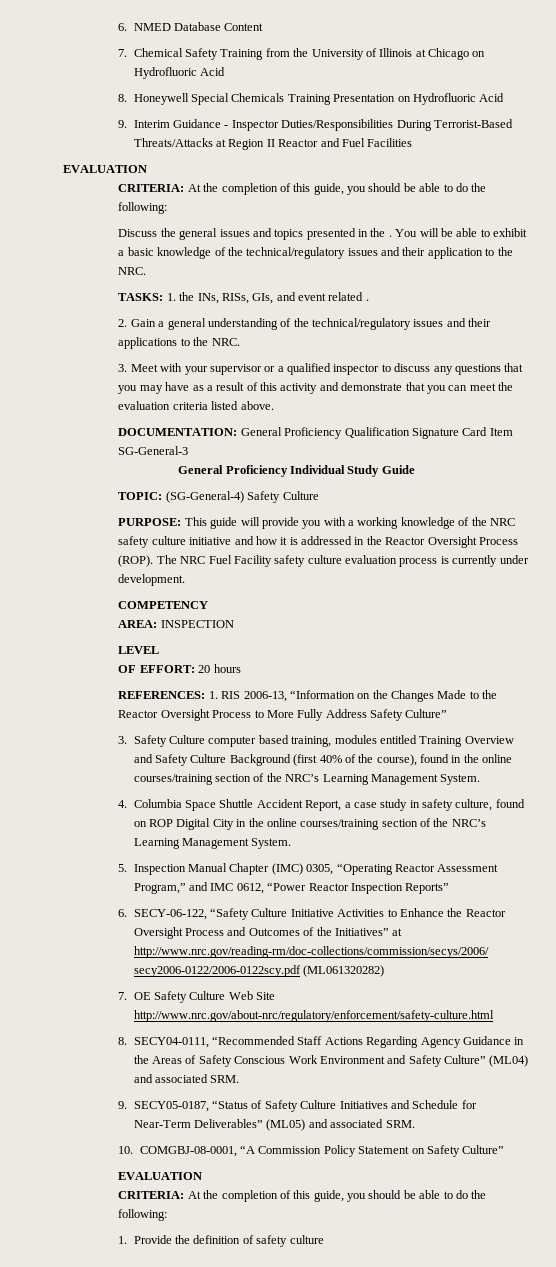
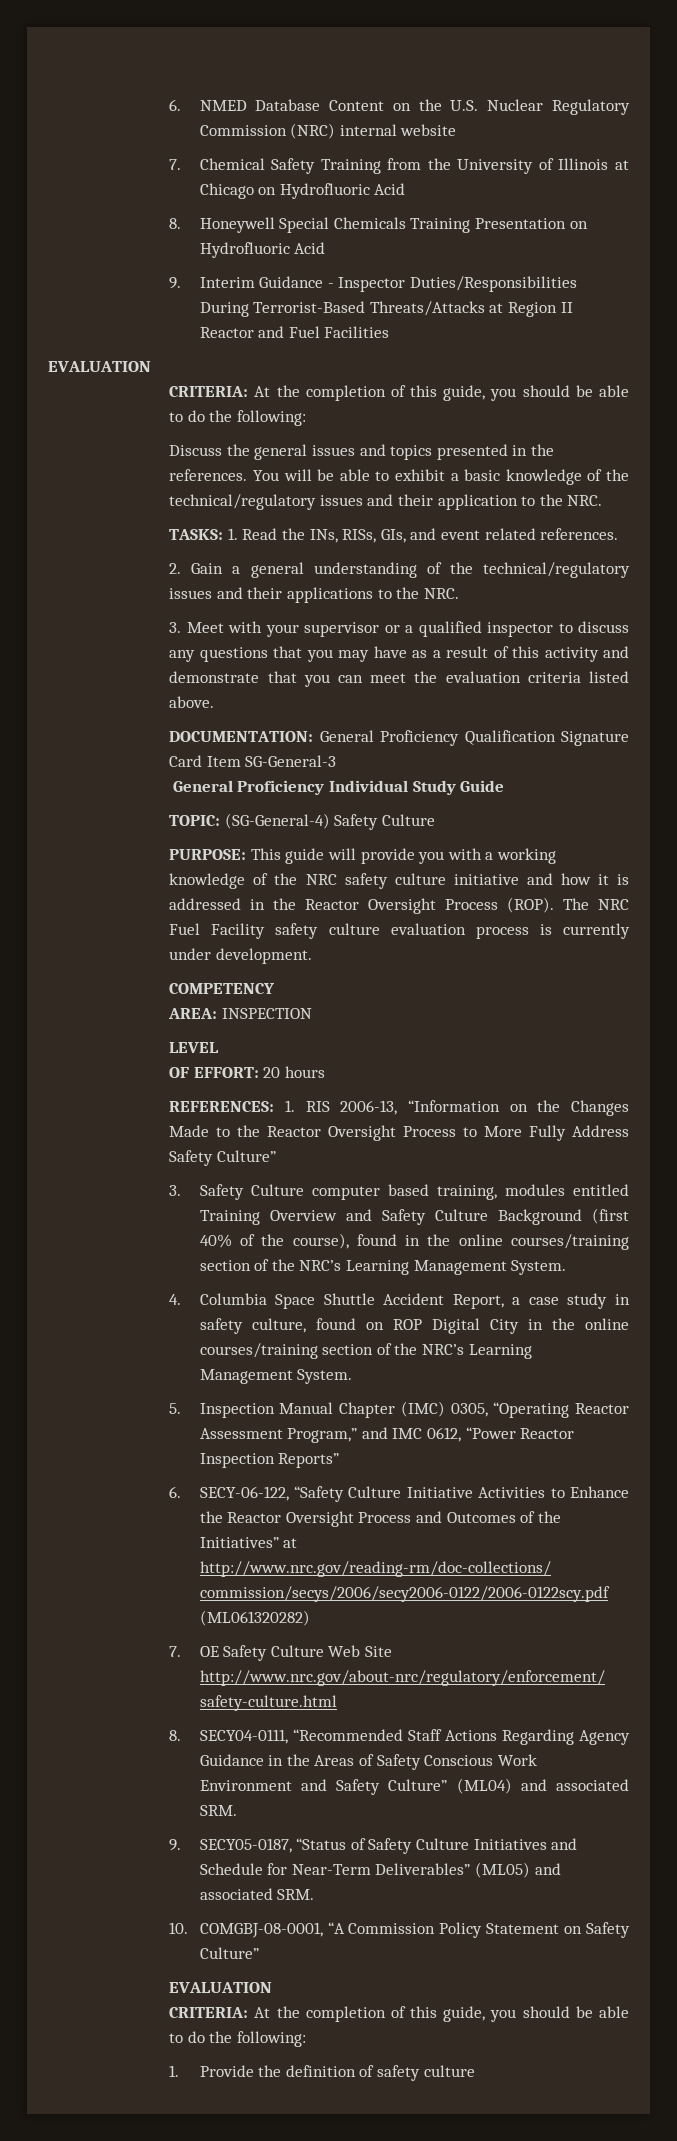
(264, 27) none -> [392,99,630,115] [199,123,457,139] on the U.S. Nuclear Regulatory Commission (NRC) internal website
[388,235,392,237] . -> [169,469,248,481] references.
(176, 297) none -> [242,528,278,540] Read
[365,299,369,301] . -> [540,528,619,540] references.

